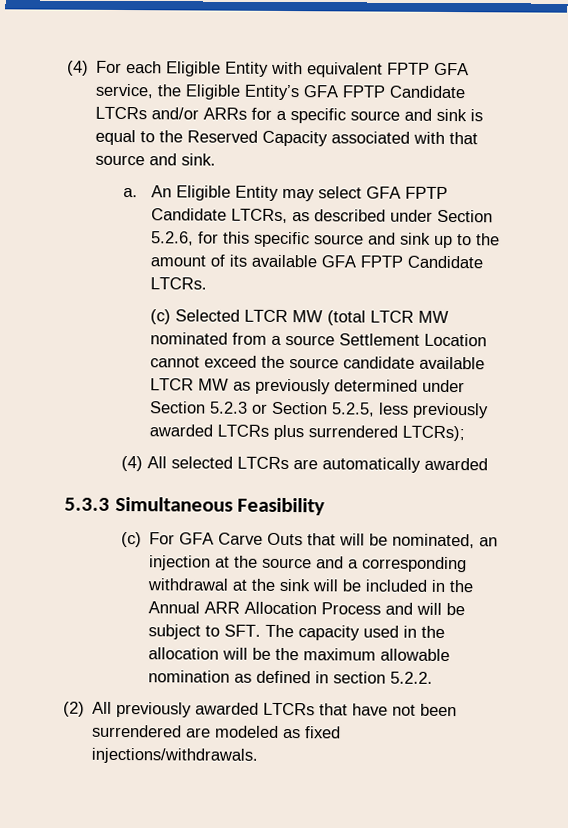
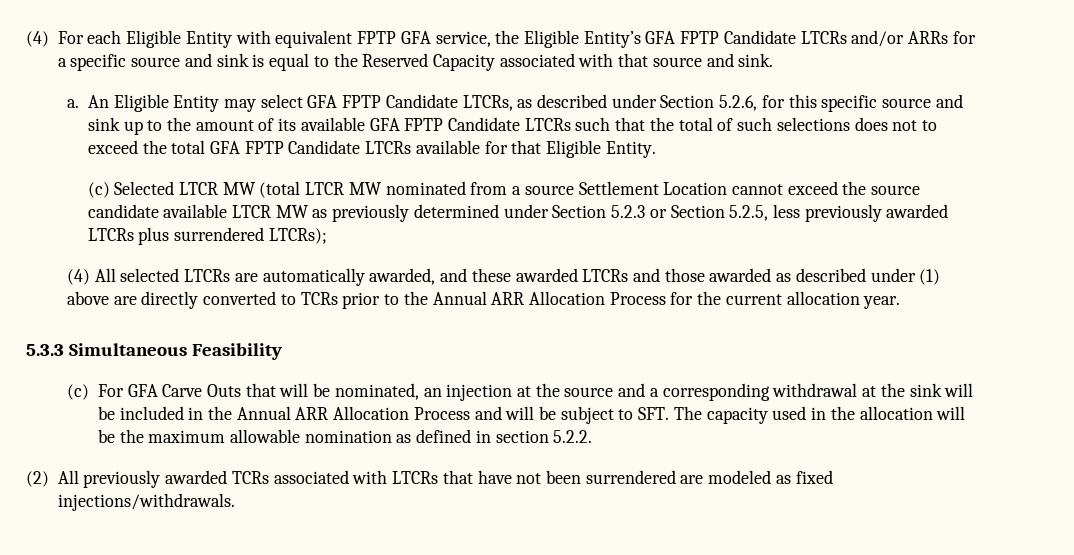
[150,277,208,290] LTCRs. -> [524,117,937,131] [87,140,656,158] LTCRs such that the total of such selections does not to exceed the total GFA FPTP Candidate LTCRs available for that Eligible Entity.
[423,457,488,471] awarded -> [369,268,941,285] [67,291,901,309] awarded, and these awarded LTCRs and those awarded as described under (1) above are directly converted to TCRs prior to the Annual ARR Allocation Process for the current allocation year.
(260, 708) none -> [231,470,388,484] TCRs associated with

